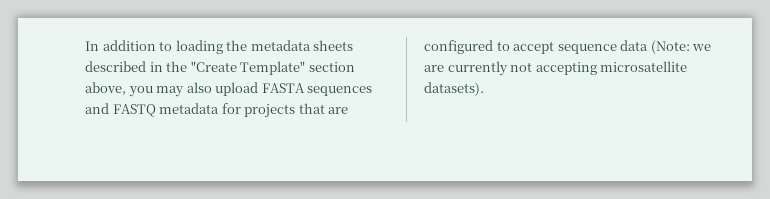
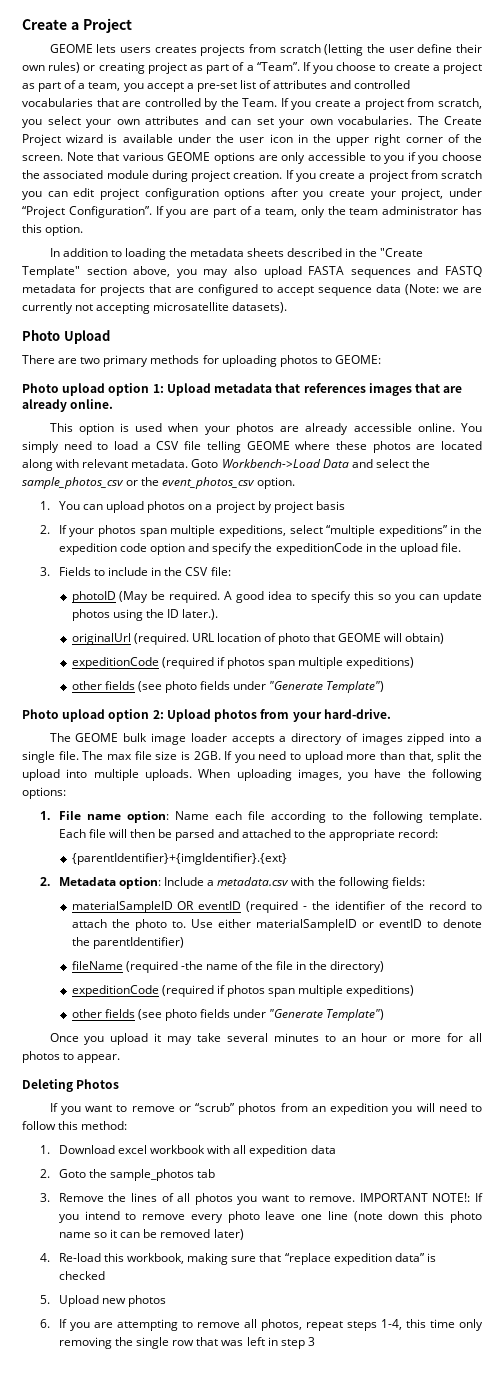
(85, 46) none -> [22,18,132,33] [49,44,482,56] [22,62,482,74] [22,80,411,92] [22,98,483,110] [22,116,482,128] [22,134,483,146] [22,152,483,164] [22,170,482,182] [22,188,482,200] [22,206,483,218] [22,224,84,236] Create a Project // GEOME lets users creates projects from scratch (letting the user define their own rules) or creating project as part of a “Team”. If you choose to create a project as part of a team, you accept a pre-set list of attributes and controlled vocabularies that are controlled by the Team. If you create a project from scratch, you select your own attributes and can set your own vocabularies. The Create Project wizard is available under the user icon in the upper right corner of the screen. Note that various GEOME options are only accessible to you if you choose the associated module during project creation. If you create a project from scratch you can edit project configuration options after you create your project, under “Project Configuration”. If you are part of a team, only the team administrator has this option. //
(484, 89) none -> [22,330,110,344] [22,355,381,367] [22,383,463,396] [22,399,114,412] [49,423,483,435] [22,441,482,453] [22,459,430,471] [22,477,296,489] [40,501,345,513] [40,525,483,537] [58,543,461,555] [40,567,231,576] [71,591,482,603] [71,609,218,621] [71,633,445,645] [71,657,415,669] [71,681,385,693] [22,709,391,722] [49,733,483,745] [22,751,482,763] [22,769,483,781] [22,787,66,799] [40,811,482,823] [58,829,439,841] [71,853,287,865] [40,877,425,889] [71,901,482,913] [71,919,483,931] [71,937,184,949] [71,961,385,973] [71,985,415,997] [71,1009,385,1021] [49,1033,482,1045] [22,1051,121,1063] [22,1079,120,1092] [49,1103,483,1115] [22,1121,128,1130] [40,1145,336,1157] [40,1169,216,1181] [40,1193,484,1205] [58,1211,482,1223] [58,1229,244,1240] [40,1253,436,1265] [58,1271,105,1280] [40,1295,167,1307] [40,1319,483,1331] [58,1337,315,1349] // Photo Upload // There are two primary methods for uploading photos to GEOME: // Photo upload option 1: Upload metadata that references images that are already online. // This option is used when your photos are already accessible online. You simply need to load a CSV file telling GEOME where these photos are located along with relevant metadata. Goto Workbench->Load Data and select the sample_photos_csv or the event_photos_csv option. // 1. You can upload photos on a project by project basis // 2. If your photos span multiple expeditions, select “multiple expeditions” in the expedition code option and specify the expeditionCode in the upload file. // 3. Fields to include in the CSV file: // photoID (May be required. A good idea to specify this so you can update photos using the ID later.). // originalUrl (required. URL location of photo that GEOME will obtain) // expeditionCode (required if photos span multiple expeditions) // other fields (see photo fields under "Generate Template") // Photo upload option 2: Upload photos from your hard-drive. // The GEOME bulk image loader accepts a directory of images zipped into a single file. The max file size is 2GB. If you need to upload more than that, split the upload into multiple uploads. When uploading images, you have the following options: // 1. File name option: Name each file according to the following template. Each file will then be parsed and attached to the appropriate record: // {parentIdentifier}+{imgIdentifier}.{ext} // 2. Metadata option: Include a metadata.csv with the following fields: // materialSampleID OR eventID (required - the identifier of the record to attach the photo to. Use either materialSampleID or eventID to denote the parentIdentifier) // fileName (required -the name of the file in the directory) // expeditionCode (required if photos span multiple expeditions) // other fields (see photo fields under "Generate Template") // Once you upload it may take several minutes to an hour or more for all photos to appear. // Deleting Photos // If you want to remove or “scrub” photos from an expedition you will need to follow this method: // 1. Download excel workbook with all expedition data // 2. Goto the sample_photos tab // 3. Remove the lines of all photos you want to remove. IMPORTANT NOTE!: If you intend to remove every photo leave one line (note down this photo name so it can be removed later) // 4. Re-load this workbook, making sure that “replace expedition data” is checked // 5. Upload new photos // 6. If you are attempting to remove all photos, repeat steps 1-4, this time only removing the single row that was left in step 3

